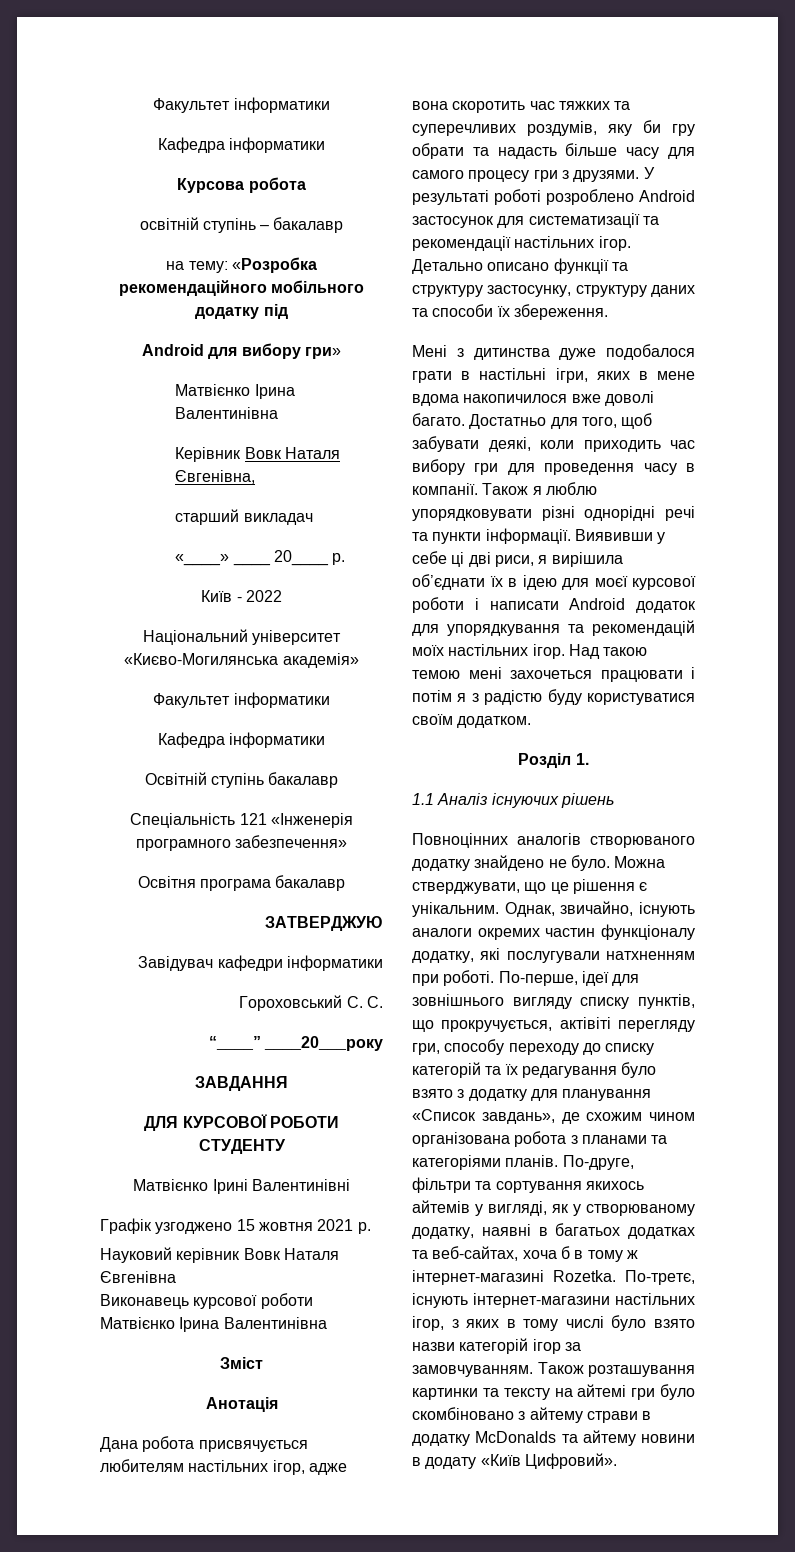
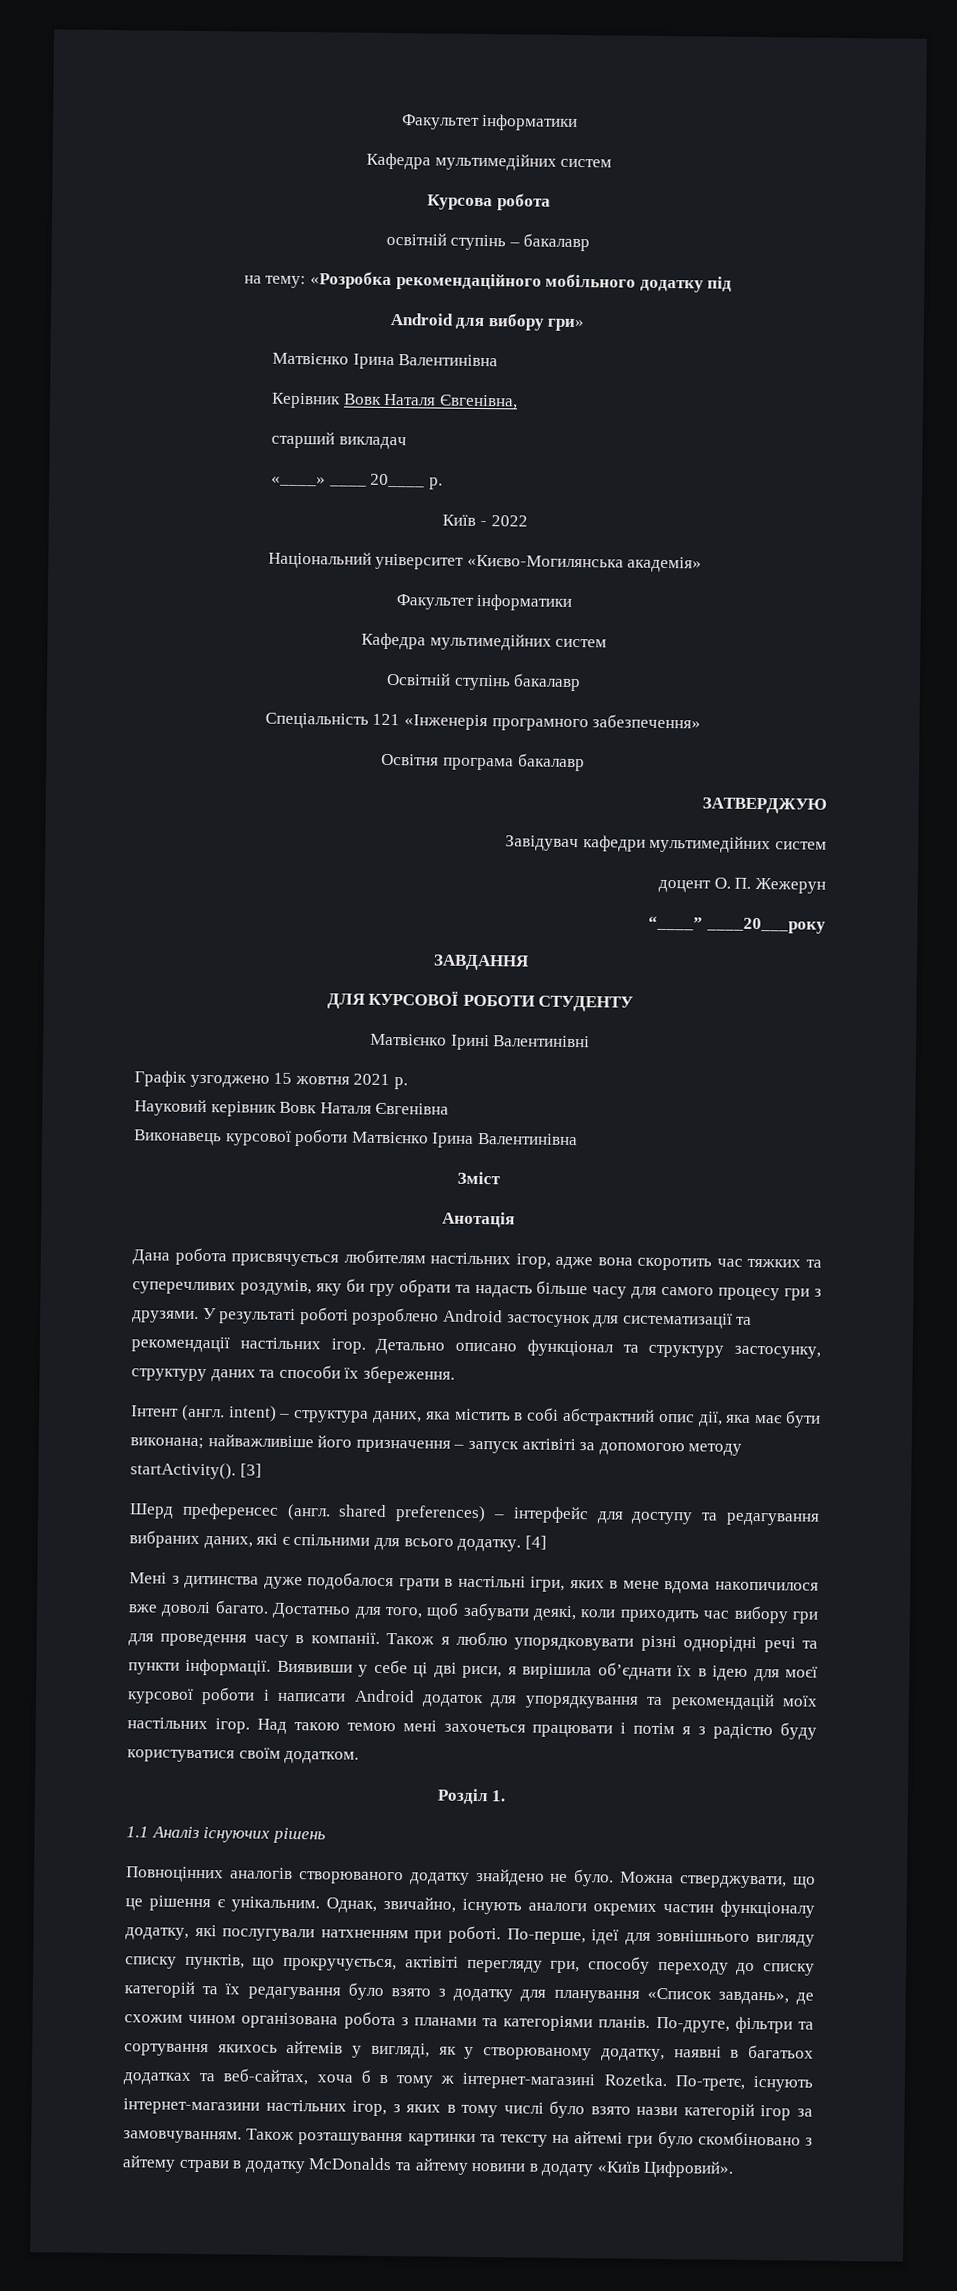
[153,97,330,113] [157,137,326,153] Факультет інформатики // Кафедра інформатики -> [400,113,579,132] [365,152,613,171] Факультет інформатики // Кафедра мультимедійних систем
[229,732,326,748] інформатики -> [429,633,608,651] мультимедійних систем
[287,955,383,971] [239,995,383,1011] інформатики // Гороховський С. С. -> [649,835,827,854] [658,877,827,894] мультимедійних систем // доцент О. П. Жежерун
[553,258,609,274] функції -> [526,1339,614,1357] функціонал
(608, 312) none -> [131,1404,821,1428] [130,1434,743,1456] [130,1462,262,1480] [129,1502,820,1526] [129,1530,547,1552] // Інтент (англ. intent) – структура даних, яка містить в собі абстрактний опис дії, яка має бути виконана; найважливіше його призначення – запуск актівіті за допомогою методу startActivity(). [3] // Шерд преференсес (англ. shared preferences) – інтерфейс для доступу та редагування вибраних даних, які є спільними для всього додатку. [4]

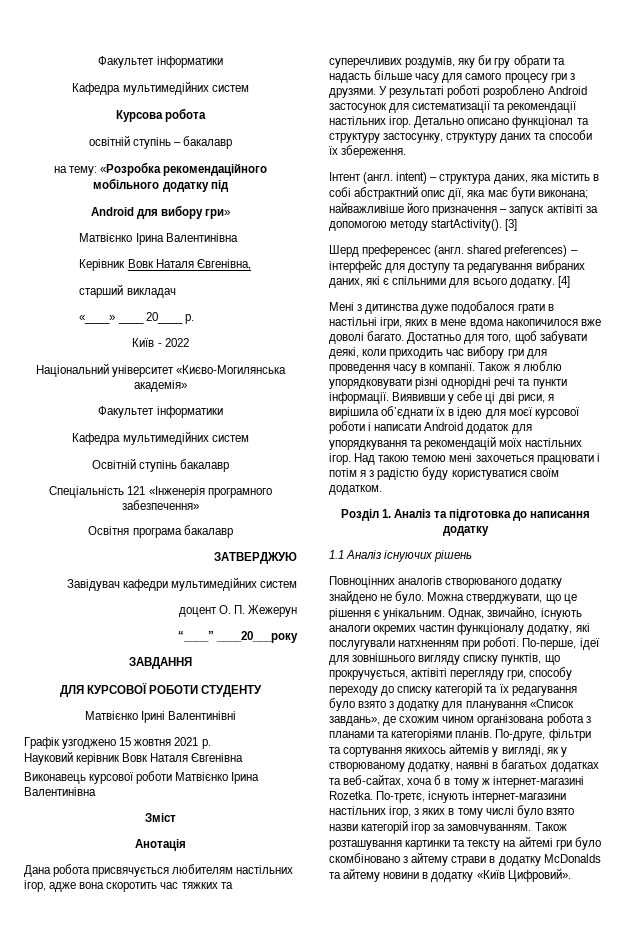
(507, 1796) none -> [393,509,591,521] [443,526,489,536] Аналіз та підготовка до написання додатку
[541,2163,594,2177] додату -> [431,872,474,882] додатку

